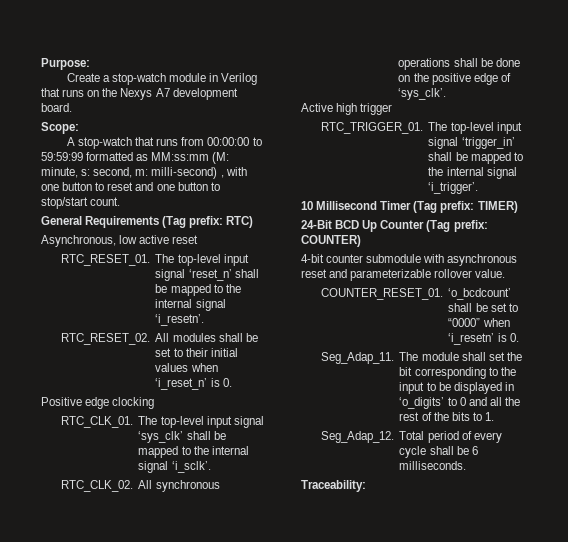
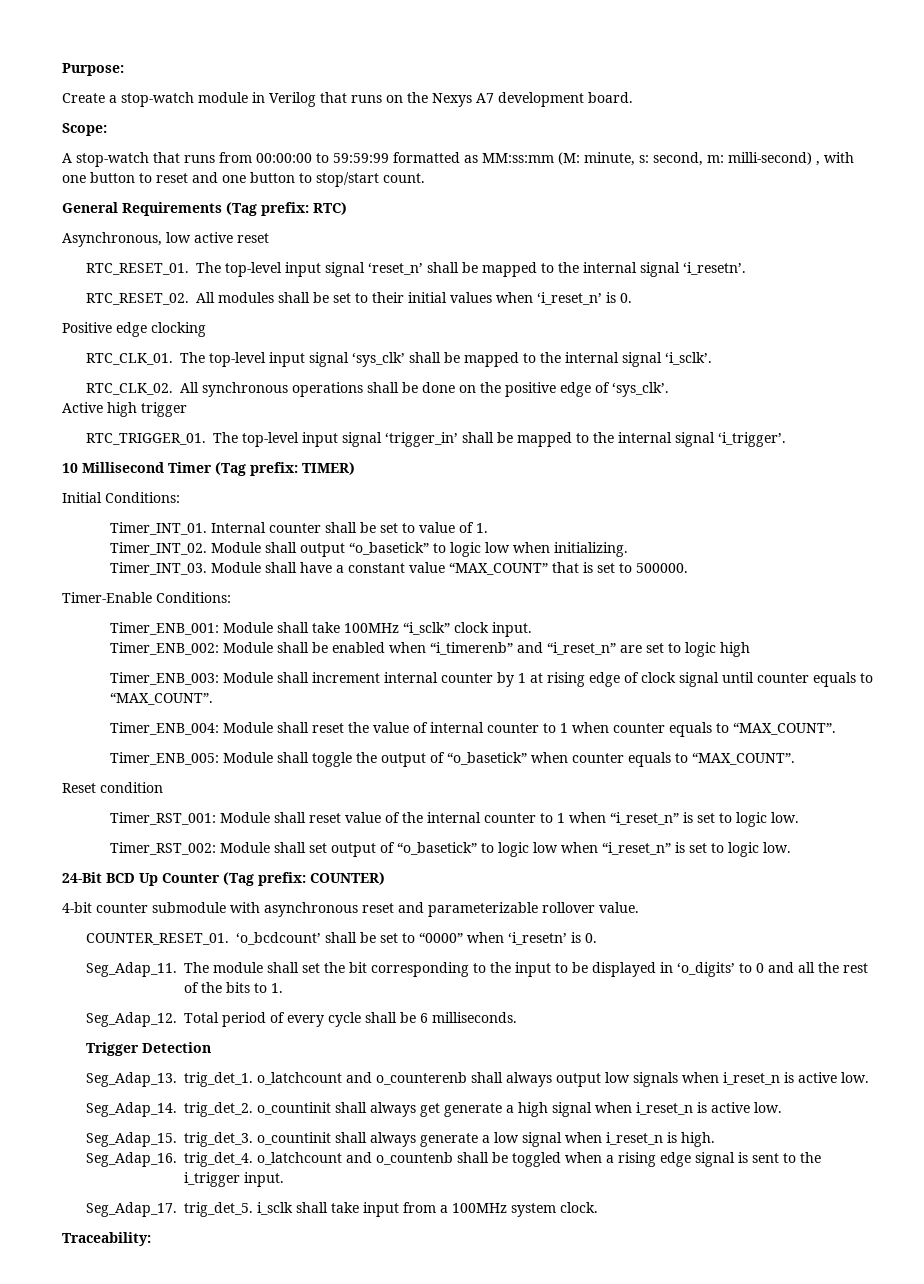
(518, 207) none -> [62,492,180,503] [110,522,489,535] [110,542,629,557] [110,562,689,575] [62,592,231,603] [110,622,533,637] [110,642,751,657] [110,672,874,687] [110,692,214,705] [110,722,837,737] [110,752,796,767] [62,782,163,793] [110,812,800,827] [110,842,792,857] // Initial Conditions: // Timer_INT_01. Internal counter shall be set to value of 1. // Timer_INT_02. Module shall output “o_basetick” to logic low when initializing. // Timer_INT_03. Module shall have a constant value “MAX_COUNT” that is set to 500000. // Timer-Enable Conditions: // Timer_ENB_001: Module shall take 100MHz “i_sclk” clock input. // Timer_ENB_002: Module shall be enabled when “i_timerenb” and “i_reset_n” are set to logic high // Timer_ENB_003: Module shall increment internal counter by 1 at rising edge of clock signal until counter equals to “MAX_COUNT”. // Timer_ENB_004: Module shall reset the value of internal counter to 1 when counter equals to “MAX_COUNT”. // Timer_ENB_005: Module shall toggle the output of “o_basetick” when counter equals to “MAX_COUNT”. // Reset condition // Timer_RST_001: Module shall reset value of the internal counter to 1 when “i_reset_n” is set to logic low. // Timer_RST_002: Module shall set output of “o_basetick” to logic low when “i_reset_n” is set to logic low.
(467, 465) none -> [86,1042,212,1056] [86,1072,870,1087] [86,1102,783,1117] [86,1132,716,1147] [86,1152,822,1167] [184,1172,285,1187] [86,1202,599,1217] // Trigger Detection // Seg_Adap_13. trig_det_1. o_latchcount and o_counterenb shall always output low signals when i_reset_n is active low. // Seg_Adap_14. trig_det_2. o_countinit shall always get generate a high signal when i_reset_n is active low. // Seg_Adap_15. trig_det_3. o_countinit shall always generate a low signal when i_reset_n is high. // Seg_Adap_16. trig_det_4. o_latchcount and o_countenb shall be toggled when a rising edge signal is sent to the i_trigger input. // Seg_Adap_17. trig_det_5. i_sclk shall take input from a 100MHz system clock.

